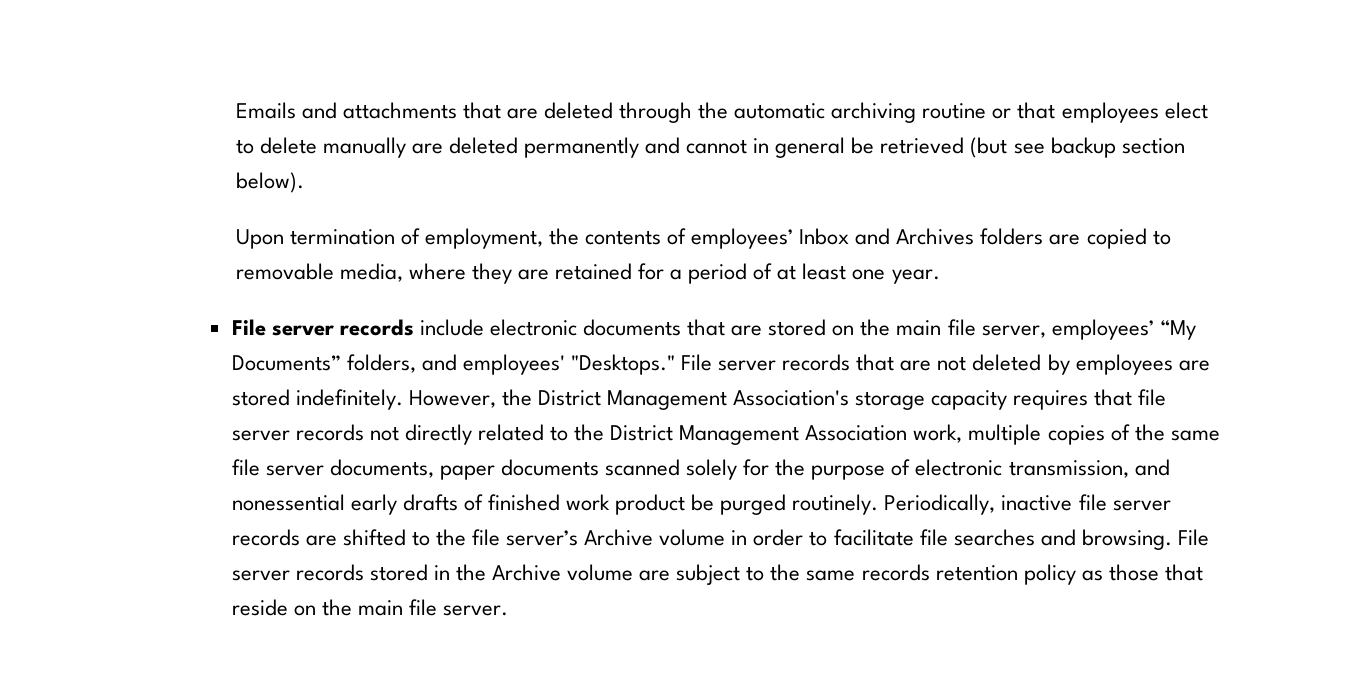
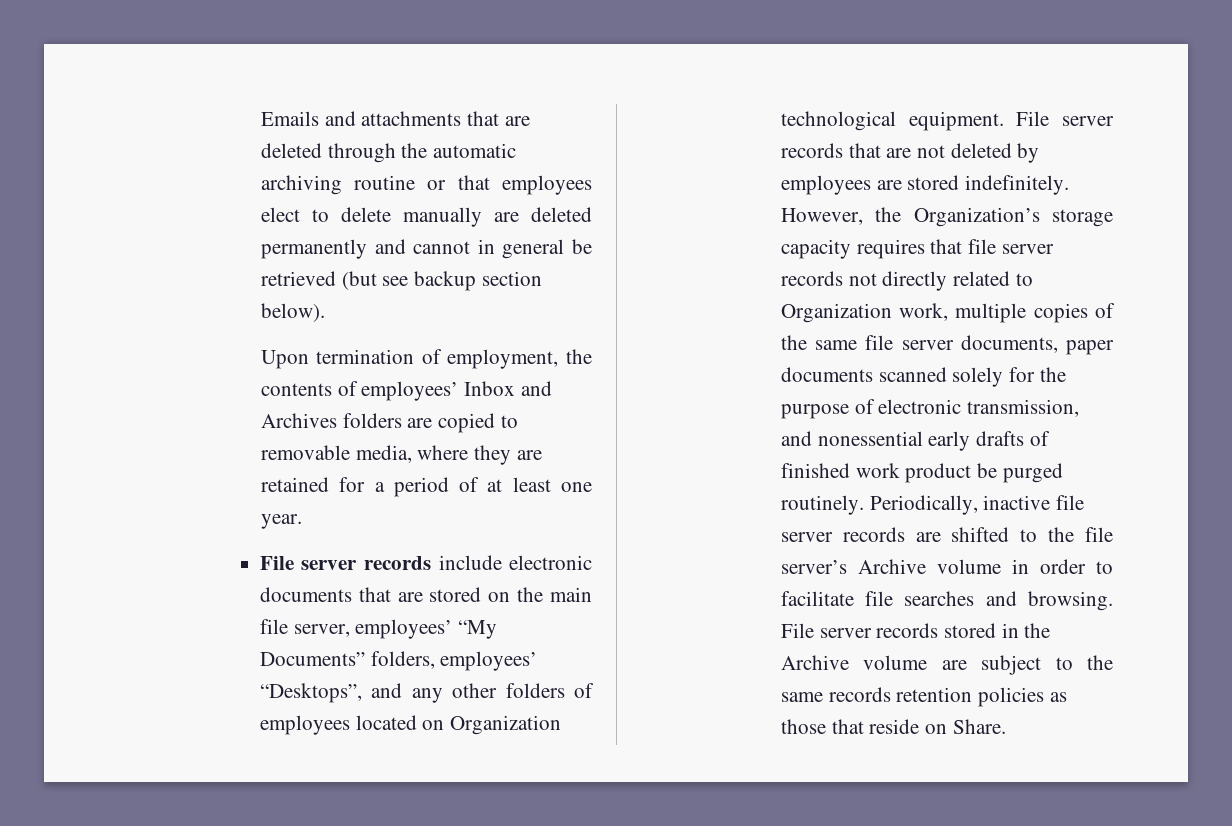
[421,354,675,375] and employees' "Desktops." -> [440,651,538,671] [259,683,594,703] [259,715,561,735] [780,111,1004,131] employees’ “Desktops”, and any other folders of employees located on Organization technological equipment.
[537,390,850,410] District Management Association's -> [913,207,1040,227] Organization’s
[574,424,908,445] the District Management Association -> [780,303,892,323] Organization
[1023,564,1076,585] policy -> [977,687,1044,707] policies
[321,599,509,616] the main file server. -> [952,719,1006,734] Share.

